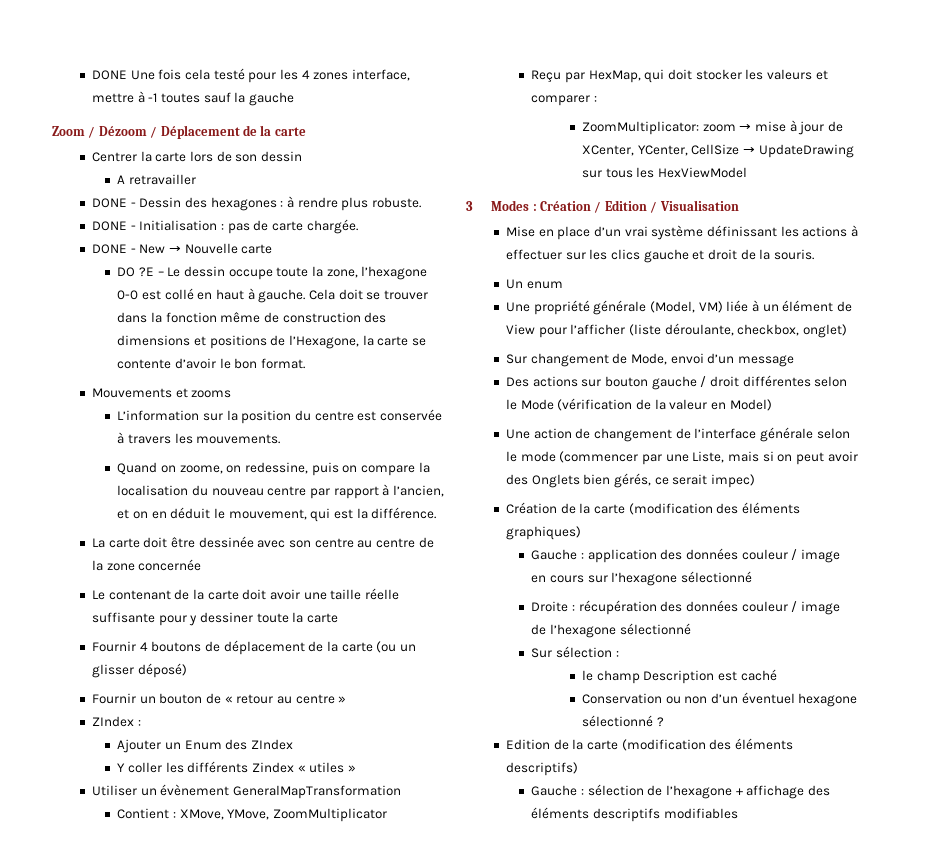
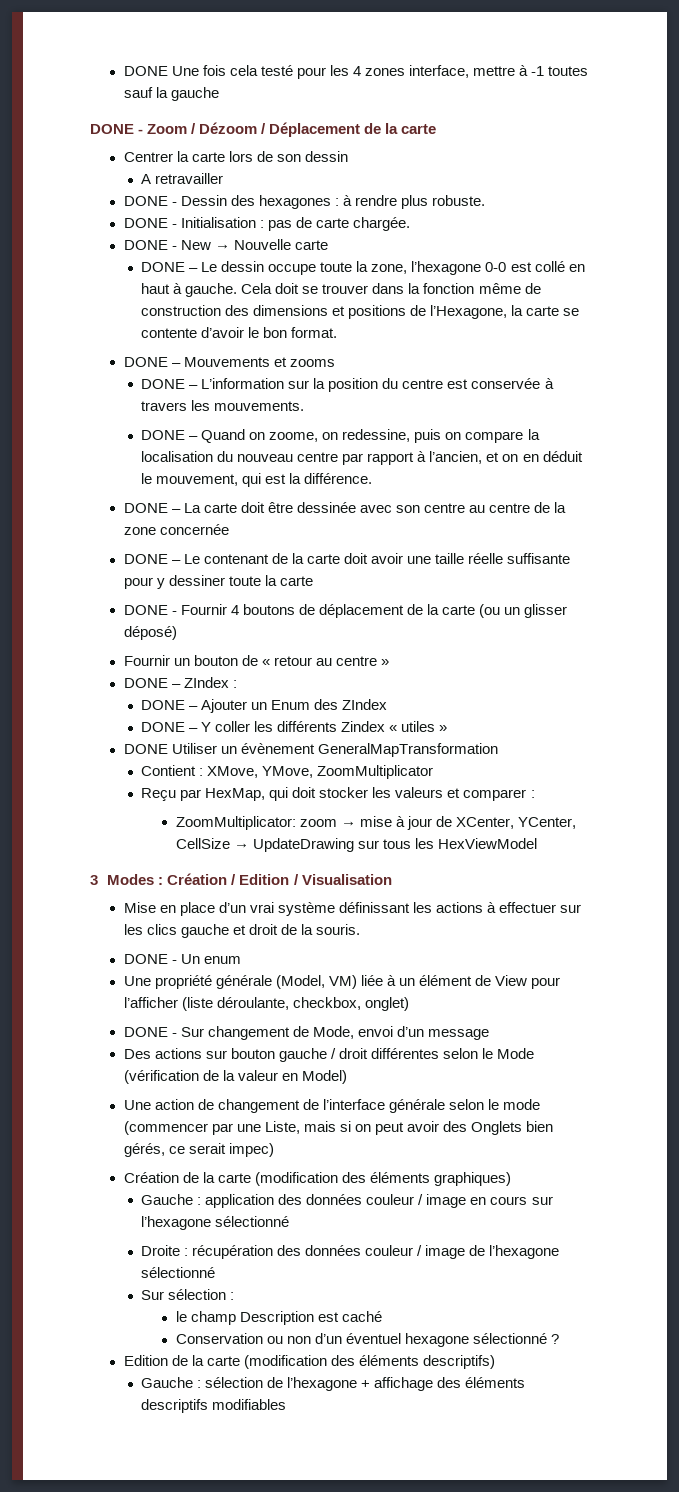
(294, 99) none -> [90,124,144,134] DONE -
[117,267,155,277] DO ?E -> [141,262,186,272] DONE
(305, 363) none -> [123,357,181,367] DONE –
(232, 394) none -> [141,379,199,389] DONE –
(281, 439) none -> [141,430,199,440] DONE –
(437, 513) none -> [123,503,181,513] DONE –
(202, 565) none -> [123,554,181,564] DONE –
(338, 618) none -> [123,605,177,615] DONE -
(347, 699) none -> [123,678,181,688] DONE –
(141, 723) none -> [141,700,199,710] DONE –
(293, 744) none -> [141,722,199,732] DONE –
(356, 768) none -> [123,744,168,754] DONE
(814, 254) none -> [123,954,177,964] DONE -
(847, 331) none -> [123,1027,177,1037] DONE -

